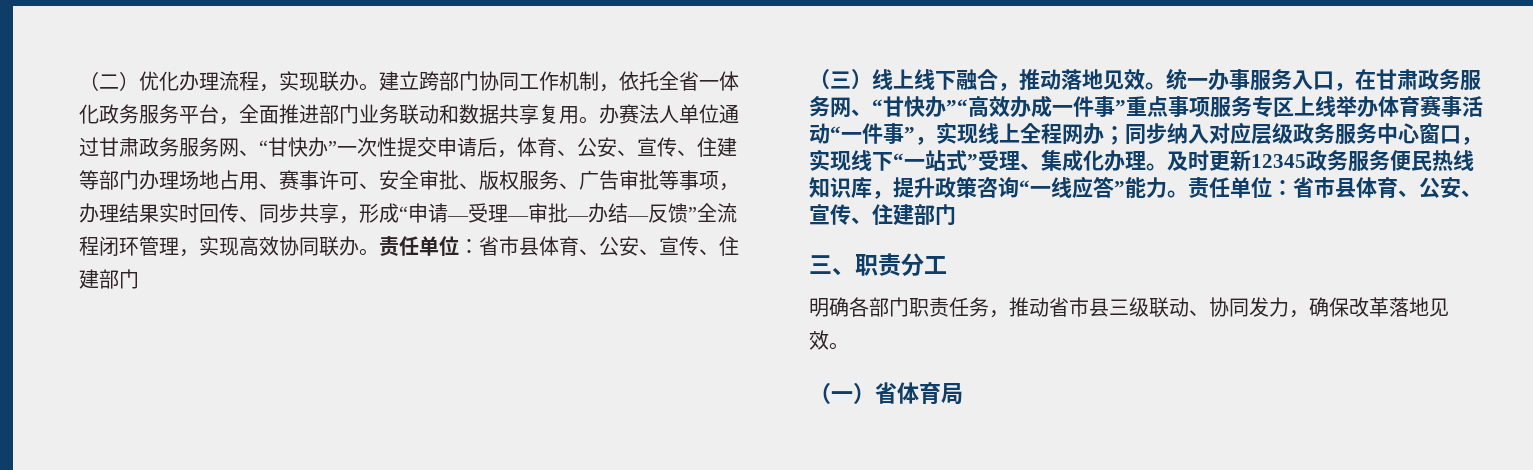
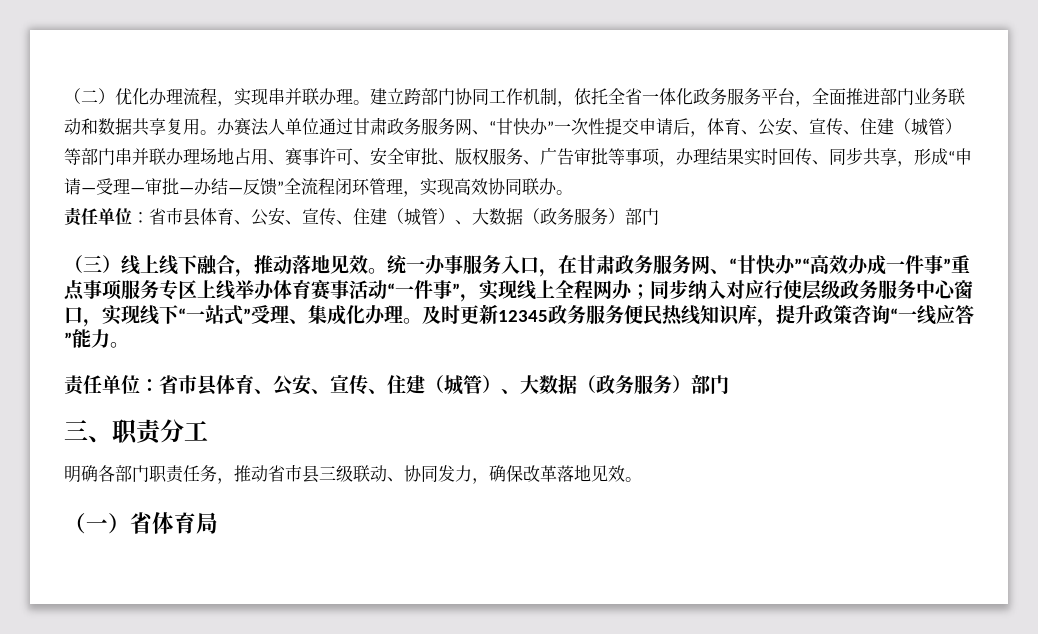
[319,71,359,92] 联办 -> [268,88,353,105] 串并联办理
[79,170,139,190] 等部门 -> [894,118,962,136] [64,148,166,165] （城管）等部门串并联
(379, 252) none -> (573, 192) //
(99, 279) none -> [387,208,625,226] （城管）、大数据（政务服务）
(1251, 133) none -> [764,280,802,299] 行使
(1188, 194) none -> (129, 345) //
(914, 214) none -> [425,374,691,395] （城管）、大数据（政务服务）

